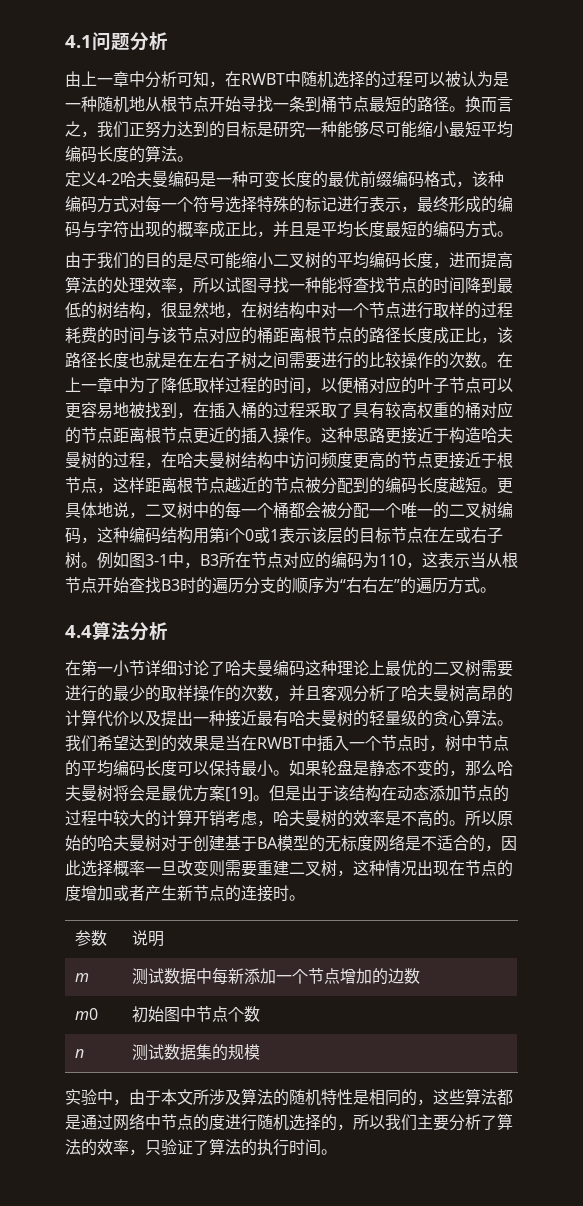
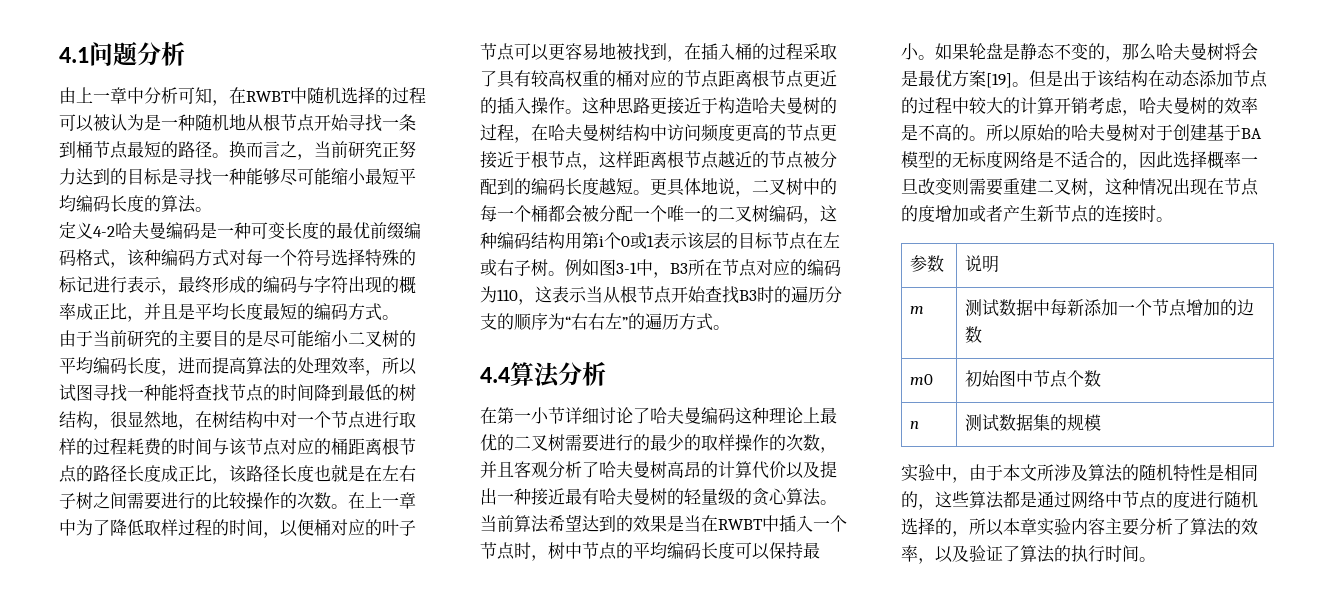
[97,121,129,138] 我们 -> [314,141,382,158] 当前研究
[273,121,305,138] 研究 -> [178,168,212,186] 寻找
[97,252,145,269] 我们的 -> [93,330,212,348] 当前研究的主要
[65,735,97,752] 我们 -> [480,515,549,533] 当前算法
[385,1114,417,1131] 我们 -> [1003,518,1105,536] 本章实验内容
[145,1140,161,1155] 只 -> [935,545,969,563] 以及

